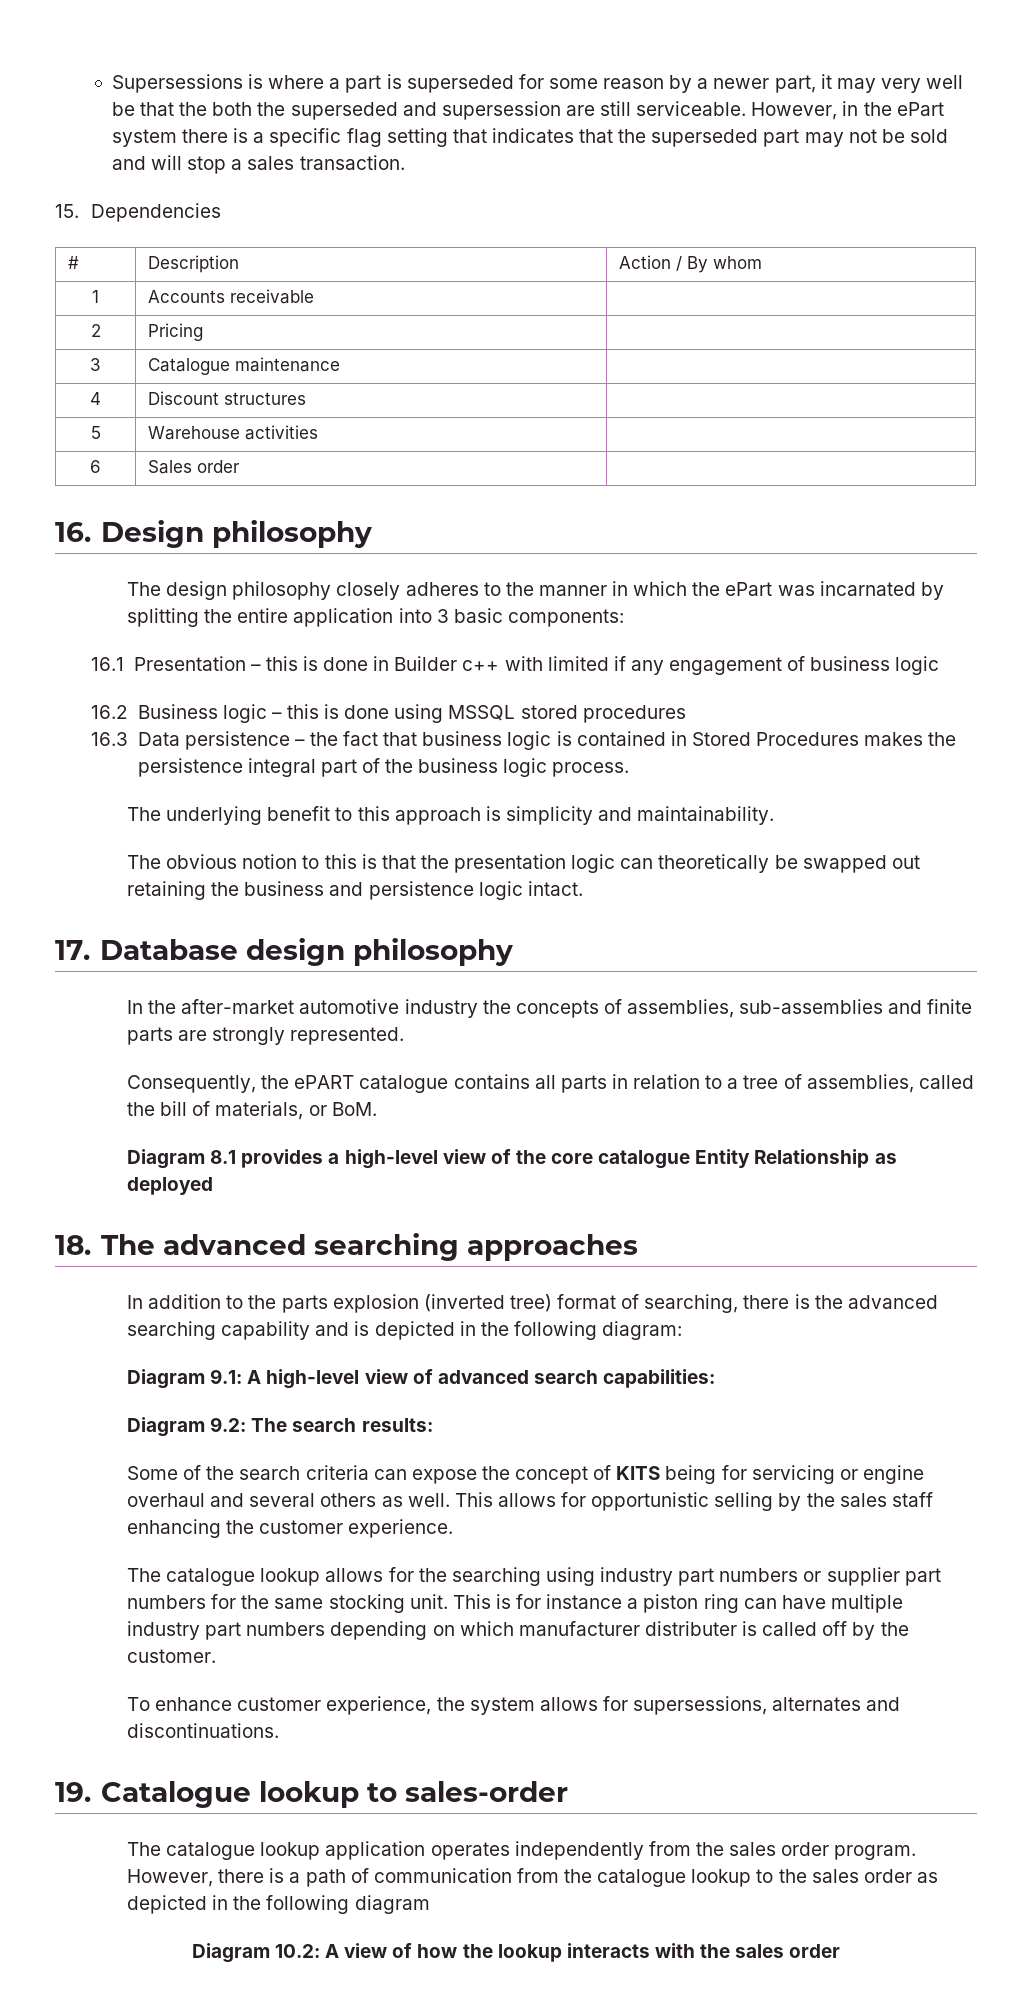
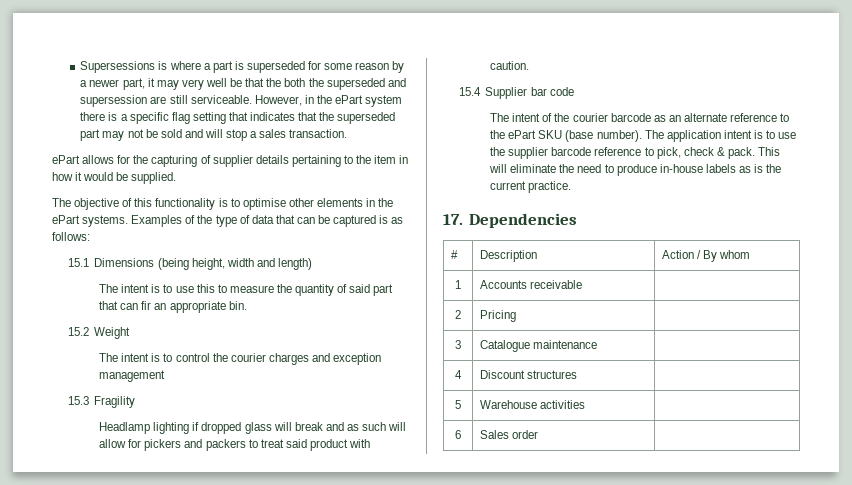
[55,204,79,218] 15. -> [52,155,409,167] [52,172,177,184] [52,198,394,210] [52,215,404,227] [52,232,90,241] [67,258,312,270] [99,284,394,296] [99,301,247,313] [67,327,131,339] [99,353,382,365] [99,370,166,382] [67,396,136,408] [99,422,407,434] [99,439,371,451] [490,61,530,70] [458,87,574,99] [490,113,790,122] [490,130,797,142] [490,147,781,159] [489,164,782,176] [490,181,572,193] [443,214,463,225] ePart allows for the capturing of supplier details pertaining to the item in how it would be supplied. // The objective of this functionality is to optimise other elements in the ePart systems. Examples of the type of data that can be captured is as follows: // 15.1 Dimensions (being height, width and length) // The intent is to use this to measure the quantity of said part that can fir an appropriate bin. // 15.2 Weight // The intent is to control the courier charges and exception management // 15.3 Fragility // Headlamp lighting if dropped glass will break and as such will allow for pickers and packers to treat said product with caution. // 15.4 Supplier bar code // The intent of the courier barcode as an alternate reference to the ePart SKU (base number). The application intent is to use the supplier barcode reference to pick, check & pack. This will eliminate the need to produce in-house labels as is the current practice. // 17.
[55,520,372,548] [127,581,944,600] [127,608,624,627] [91,656,940,675] [91,704,686,723] [91,731,957,750] [137,758,630,777] [127,806,775,825] [127,854,920,873] [127,881,583,900] [55,938,513,966] [127,999,973,1018] [127,1027,405,1045] [127,1074,974,1093] [127,1101,377,1120] [127,1149,897,1169] [127,1177,214,1195] [55,1233,638,1261] [127,1294,938,1313] [127,1321,683,1340] [127,1369,716,1389] [127,1417,433,1437] [127,1465,925,1484] [127,1492,933,1511] [127,1519,454,1538] [127,1567,941,1586] [127,1594,904,1613] [127,1621,909,1640] [127,1649,217,1663] [127,1696,901,1715] [127,1723,280,1738] [55,1781,568,1808] [127,1841,917,1860] [127,1868,939,1887] [127,1895,430,1914] [191,1943,841,1963] // 16. Design philosophy // The design philosophy closely adheres to the manner in which the ePart was incarnated by splitting the entire application into 3 basic components: // 16.1 Presentation – this is done in Builder c++ with limited if any engagement of business logic // 16.2 Business logic – this is done using MSSQL stored procedures // 16.3 Data persistence – the fact that business logic is contained in Stored Procedures makes the persistence integral part of the business logic process. // The underlying benefit to this approach is simplicity and maintainability. // The obvious notion to this is that the presentation logic can theoretically be swapped out retaining the business and persistence logic intact. // 17. Database design philosophy // In the after-market automotive industry the concepts of assemblies, sub-assemblies and finite parts are strongly represented. // Consequently, the ePART catalogue contains all parts in relation to a tree of assemblies, called the bill of materials, or BoM. // Diagram 8.1 provides a high-level view of the core catalogue Entity Relationship as deployed // 18. The advanced searching approaches // In addition to the parts explosion (inverted tree) format of searching, there is the advanced searching capability and is depicted in the following diagram: // Diagram 9.1: A high-level view of advanced search capabilities: // Diagram 9.2: The search results: // Some of the search criteria can expose the concept of KITS being for servicing or engine overhaul and several others as well. This allows for opportunistic selling by the sales staff enhancing the customer experience. // The catalogue lookup allows for the searching using industry part numbers or supplier part numbers for the same stocking unit. This is for instance a piston ring can have multiple industry part numbers depending on which manufacturer distributer is called off by the customer. // To enhance customer experience, the system allows for supersessions, alternates and discontinuations. // 19. Catalogue lookup to sales-order // The catalogue lookup application operates independently from the sales order program. However, there is a path of communication from the catalogue lookup to the sales order as depicted in the following diagram // Diagram 10.2: A view of how the lookup interacts with the sales order -> (538, 434) none

